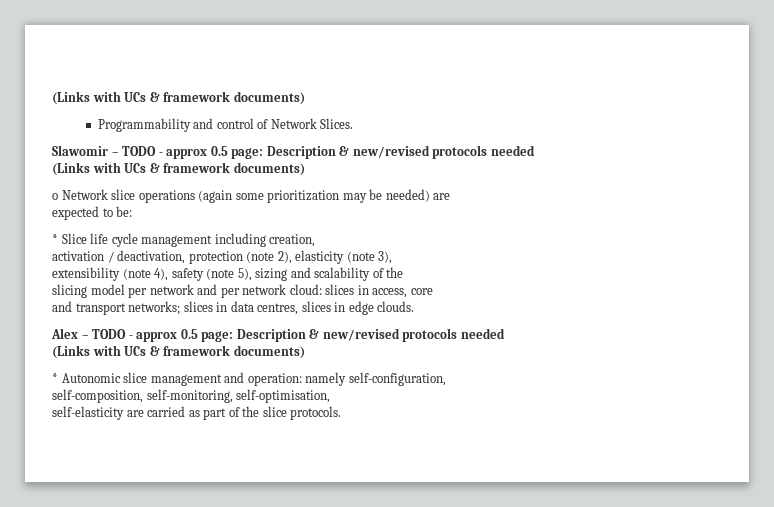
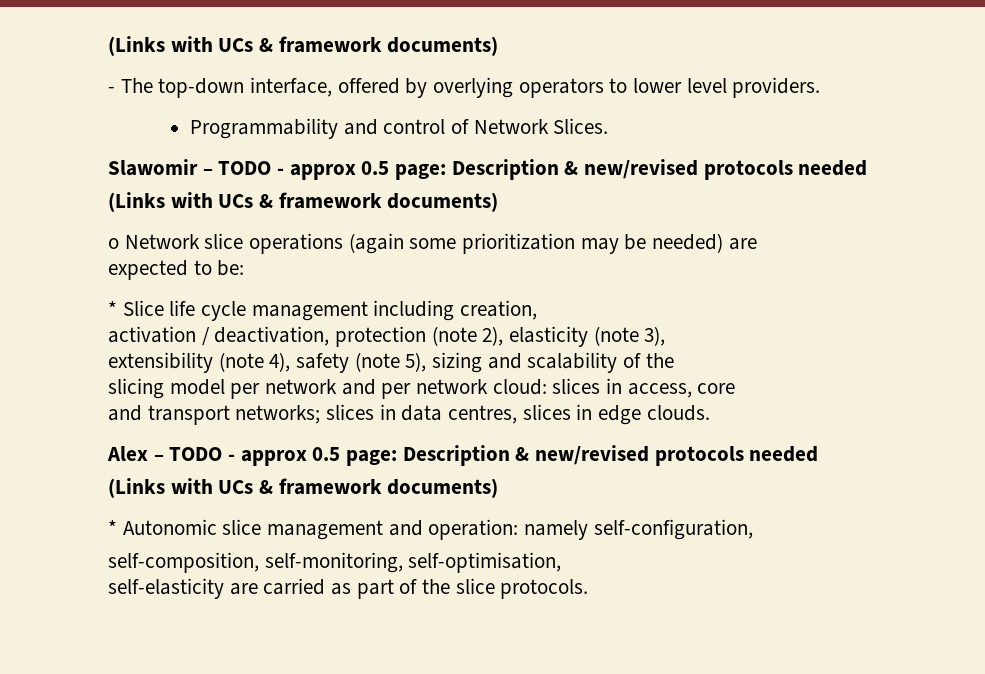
[52,91,305,105] (Links with UCs & framework documents) -> [108,36,499,56] [108,77,821,98] (Links with UCs & framework documents) // - The top-down interface, offered by overlying operators to lower level providers.

